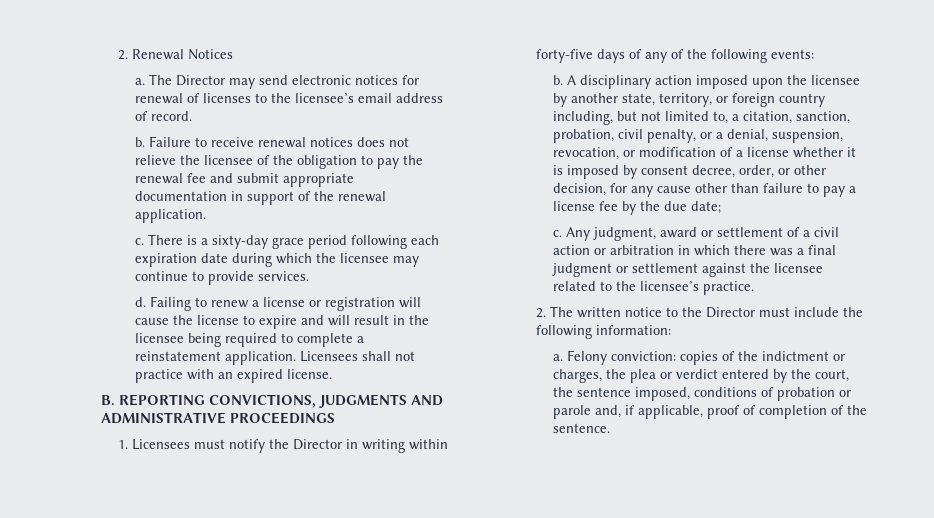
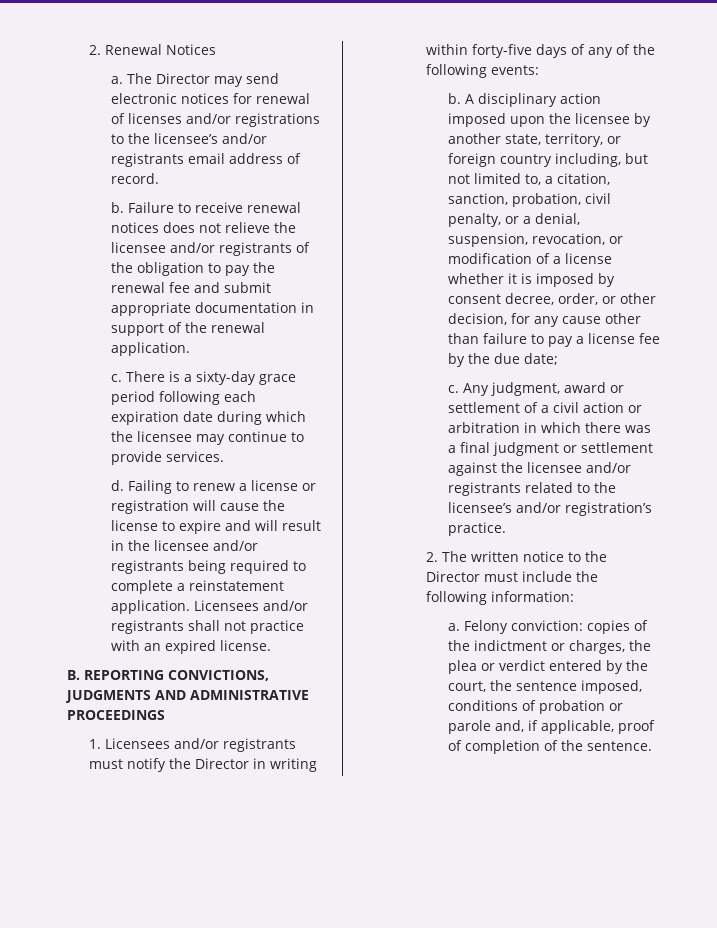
[255,93,355,103] to the licensee’s -> [186,113,321,127] [111,133,268,144] [111,153,185,167] and/or registrations to the licensee’s and/or registrants
(254, 160) none -> [170,242,293,256] and/or registrants
(185, 338) none -> [213,540,259,551] [111,560,185,574] and/or registrants
(359, 356) none -> [263,600,309,611] [111,620,185,634] and/or registrants
(191, 444) none -> [174,738,297,752] and/or registrants
(824, 268) none -> [586,462,632,473] [448,482,522,496] and/or registrants
(700, 286) none -> [516,502,653,516] and/or registration’s

